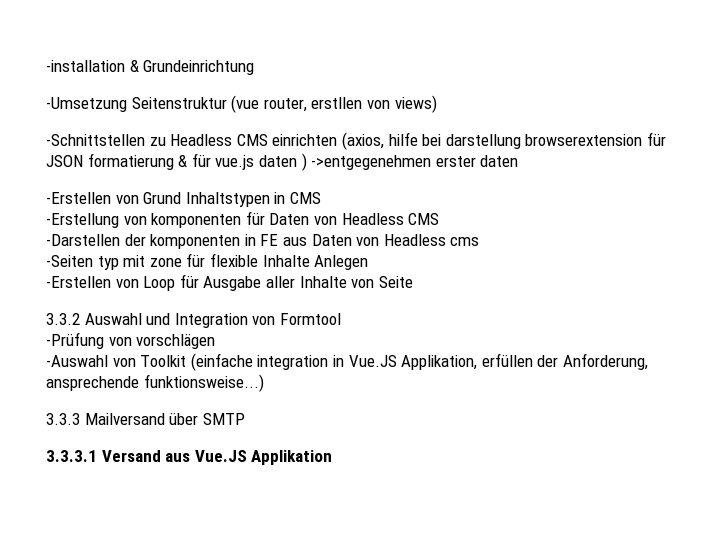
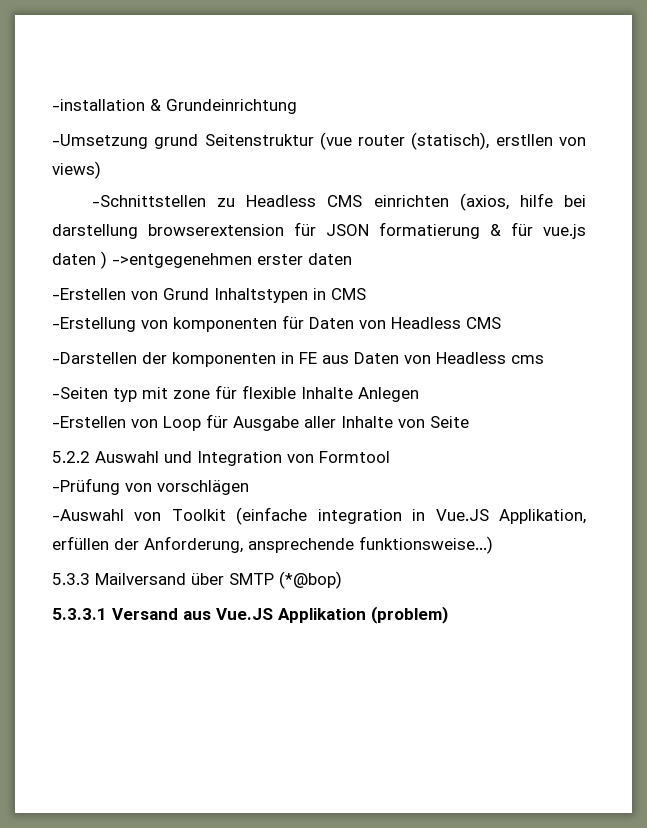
(127, 104) none -> [154,134,199,149] grund
[263,98,307,112] router, -> [358,132,490,150] router (statisch),
[46,313,80,325] 3.3.2 -> [52,451,90,463] 5.2.2
[46,413,80,425] 3.3.3 -> [52,573,90,585] 5.3.3
[46,450,97,462] // 3.3.3.1 -> [279,571,342,589] [52,608,107,620] (*@bop) // 5.3.3.1
(333, 457) none -> [371,606,448,624] (problem)

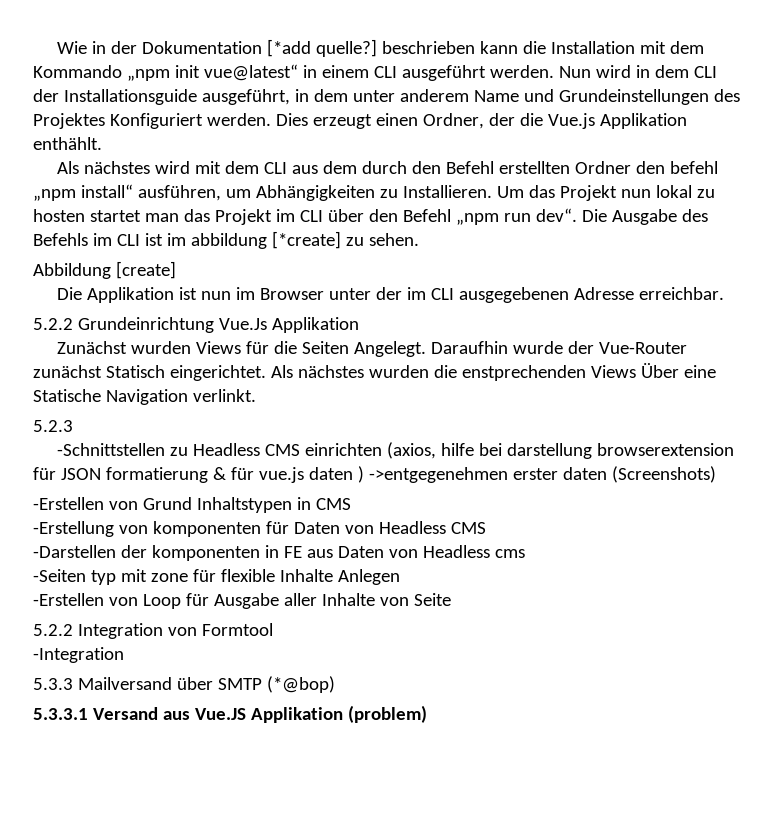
[52,99,297,114] [52,132,586,150] [52,161,101,179] -installation & Grundeinrichtung // -Umsetzung grund Seitenstruktur (vue router (statisch), erstllen von views) -> [57,39,705,57] [33,64,717,81] [33,89,740,105] [33,113,687,129] [33,137,102,150] [57,161,719,174] [33,184,715,201] [33,208,708,225] [33,231,419,249] [33,261,176,279] [57,287,725,303] [33,317,359,333] [57,341,688,357] [33,363,716,381] [33,389,256,405] [33,420,73,432] Wie in der Dokumentation [*add quelle?] beschrieben kann die Installation mit dem Kommando „npm init vue@latest“ in einem CLI ausgeführt werden. Nun wird in dem CLI der Installationsguide ausgeführt, in dem unter anderem Name und Grundeinstellungen des Projektes Konfiguriert werden. Dies erzeugt einen Ordner, der die Vue.js Applikation enthählt. // Als nächstes wird mit dem CLI aus dem durch den Befehl erstellten Ordner den befehl „npm install“ ausführen, um Abhängigkeiten zu Installieren. Um das Projekt nun lokal zu hosten startet man das Projekt im CLI über den Befehl „npm run dev“. Die Ausgabe des Befehls im CLI ist im abbildung [*create] zu sehen. // Abbildung [create] // Die Applikation ist nun im Browser unter der im CLI ausgegebenen Adresse erreichbar. // 5.2.2 Grundeinrichtung Vue.Js Applikation // Zunächst wurden Views für die Seiten Angelegt. Daraufhin wurde der Vue-Router zunächst Statisch eingerichtet. Als nächstes wurden die enstprechenden Views Über eine Statische Navigation verlinkt. // 5.2.3
(352, 259) none -> [611,466,716,483] (Screenshots)
[95,451,192,463] Auswahl und -> (73, 630) none
[52,478,249,495] [52,507,586,525] [52,536,493,554] -Prüfung von vorschlägen // -Auswahl von Toolkit (einfache integration in Vue.JS Applikation, erfüllen der Anforderung, ansprechende funktionsweise...) -> [33,647,124,663] -Integration

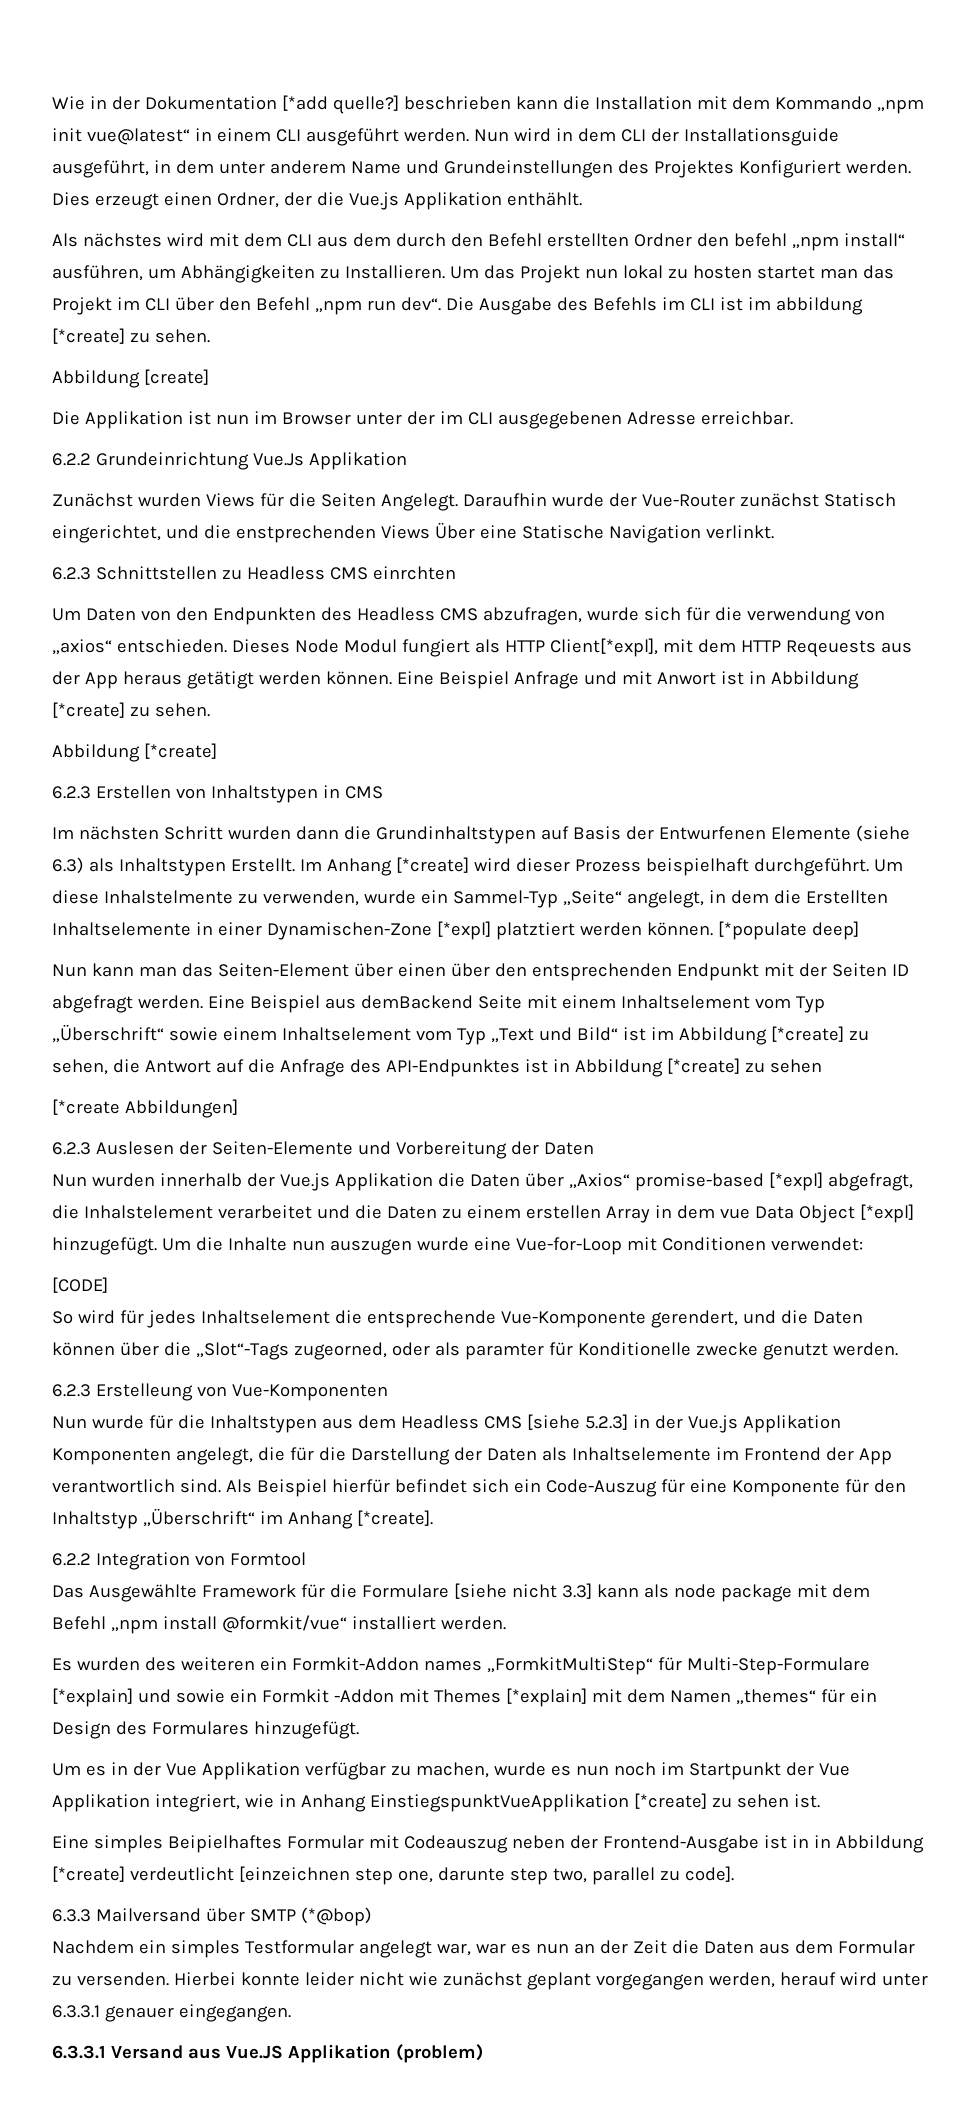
[33,318,73,330] 5.2.2 -> [52,453,91,466] 6.2.2
[169,365,429,381] eingerichtet. Als nächstes wurden -> [52,525,199,543] eingerichtet, und
[33,420,73,432] [57,443,166,456] 5.2.3 // -Schnittstellen -> [52,566,217,580] 6.2.3 Schnittstellen
[305,442,735,459] [33,466,716,483] [33,497,351,513] [33,521,486,537] [33,545,525,561] [33,569,400,585] [33,593,451,609] [33,623,273,639] [33,647,124,663] [33,676,335,693] [33,708,88,720] einrichten (axios, hilfe bei darstellung browserextension für JSON formatierung & für vue.js daten ) ->entgegenehmen erster daten (Screenshots) // -Erstellen von Grund Inhaltstypen in CMS // -Erstellung von komponenten für Daten von Headless CMS // -Darstellen der komponenten in FE aus Daten von Headless cms // -Seiten typ mit zone für flexible Inhalte Anlegen // -Erstellen von Loop für Ausgabe aller Inhalte von Seite // 5.2.2 Integration von Formtool // -Integration // 5.3.3 Mailversand über SMTP (*@bop) // 5.3.3.1 -> [372,566,456,580] [52,607,885,625] [52,638,912,657] [52,671,859,689] [52,702,210,718] [52,743,217,762] [52,785,383,803] [52,825,910,844] [52,857,903,876] [52,890,888,908] [52,921,859,940] [52,963,909,981] [52,995,825,1013] [52,1024,869,1045] [52,1058,822,1077] [52,1099,238,1118] [52,1141,594,1159] [52,1172,913,1191] [52,1204,914,1223] [52,1237,863,1255] [52,1277,108,1293] [52,1310,863,1328] [52,1342,898,1360] [52,1383,388,1401] [52,1414,841,1433] [52,1447,892,1465] [52,1479,906,1497] [52,1508,433,1529] [52,1552,306,1570] [52,1583,870,1602] [52,1615,506,1634] [52,1657,870,1675] [52,1688,877,1707] [52,1721,359,1739] [52,1762,850,1780] [52,1793,820,1812] [52,1835,924,1853] [52,1866,734,1885] [52,1907,372,1926] [52,1940,915,1958] [52,1972,928,1990] [52,2004,291,2022] [52,2045,106,2059] einrchten // Um Daten von den Endpunkten des Headless CMS abzufragen, wurde sich für die verwendung von „axios“ entschieden. Dieses Node Modul fungiert als HTTP Client[*expl], mit dem HTTP Reqeuests aus der App heraus getätigt werden können. Eine Beispiel Anfrage und mit Anwort ist in Abbildung [*create] zu sehen. // Abbildung [*create] // 6.2.3 Erstellen von Inhaltstypen in CMS // Im nächsten Schritt wurden dann die Grundinhaltstypen auf Basis der Entwurfenen Elemente (siehe 6.3) als Inhaltstypen Erstellt. Im Anhang [*create] wird dieser Prozess beispielhaft durchgeführt. Um diese Inhalstelmente zu verwenden, wurde ein Sammel-Typ „Seite“ angelegt, in dem die Erstellten Inhaltselemente in einer Dynamischen-Zone [*expl] platztiert werden können. [*populate deep] // Nun kann man das Seiten-Element über einen über den entsprechenden Endpunkt mit der Seiten ID abgefragt werden. Eine Beispiel aus demBackend Seite mit einem Inhaltselement vom Typ „Überschrift“ sowie einem Inhaltselement vom Typ „Text und Bild“ ist im Abbildung [*create] zu sehen, die Antwort auf die Anfrage des API-Endpunktes ist in Abbildung [*create] zu sehen // [*create Abbildungen] // 6.2.3 Auslesen der Seiten-Elemente und Vorbereitung der Daten // Nun wurden innerhalb der Vue.js Applikation die Daten über „Axios“ promise-based [*expl] abgefragt, die Inhalstelement verarbeitet und die Daten zu einem erstellen Array in dem vue Data Object [*expl] hinzugefügt. Um die Inhalte nun auszugen wurde eine Vue-for-Loop mit Conditionen verwendet: // [CODE] // So wird für jedes Inhaltselement die entsprechende Vue-Komponente gerendert, und die Daten können über die „Slot“-Tags zugeorned, oder als paramter für Konditionelle zwecke genutzt werden. // 6.2.3 Erstelleung von Vue-Komponenten // Nun wurde für die Inhaltstypen aus dem Headless CMS [siehe 5.2.3] in der Vue.js Applikation Komponenten angelegt, die für die Darstellung der Daten als Inhaltselemente im Frontend der App verantwortlich sind. Als Beispiel hierfür befindet sich ein Code-Auszug für eine Komponente für den Inhaltstyp „Überschrift“ im Anhang [*create]. // 6.2.2 Integration von Formtool // Das Ausgewählte Framework für die Formulare [siehe nicht 3.3] kann als node package mit dem Befehl „npm install @formkit/vue“ installiert werden. // Es wurden des weiteren ein Formkit-Addon names „FormkitMultiStep“ für Multi-Step-Formulare [*explain] und sowie ein Formkit -Addon mit Themes [*explain] mit dem Namen „themes“ für ein Design des Formulares hinzugefügt. // Um es in der Vue Applikation verfügbar zu machen, wurde es nun noch im Startpunkt der Vue Applikation integriert, wie in Anhang EinstiegspunktVueApplikation [*create] zu sehen ist. // Eine simples Beipielhaftes Formular mit Codeauszug neben der Frontend-Ausgabe ist in in Abbildung [*create] verdeutlicht [einzeichnen step one, darunte step two, parallel zu code]. // 6.3.3 Mailversand über SMTP (*@bop) // Nachdem ein simples Testformular angelegt war, war es nun an der Zeit die Daten aus dem Formular zu versenden. Hierbei konnte leider nicht wie zunächst geplant vorgegangen werden, herauf wird unter 6.3.3.1 genauer eingegangen. // 6.3.3.1

